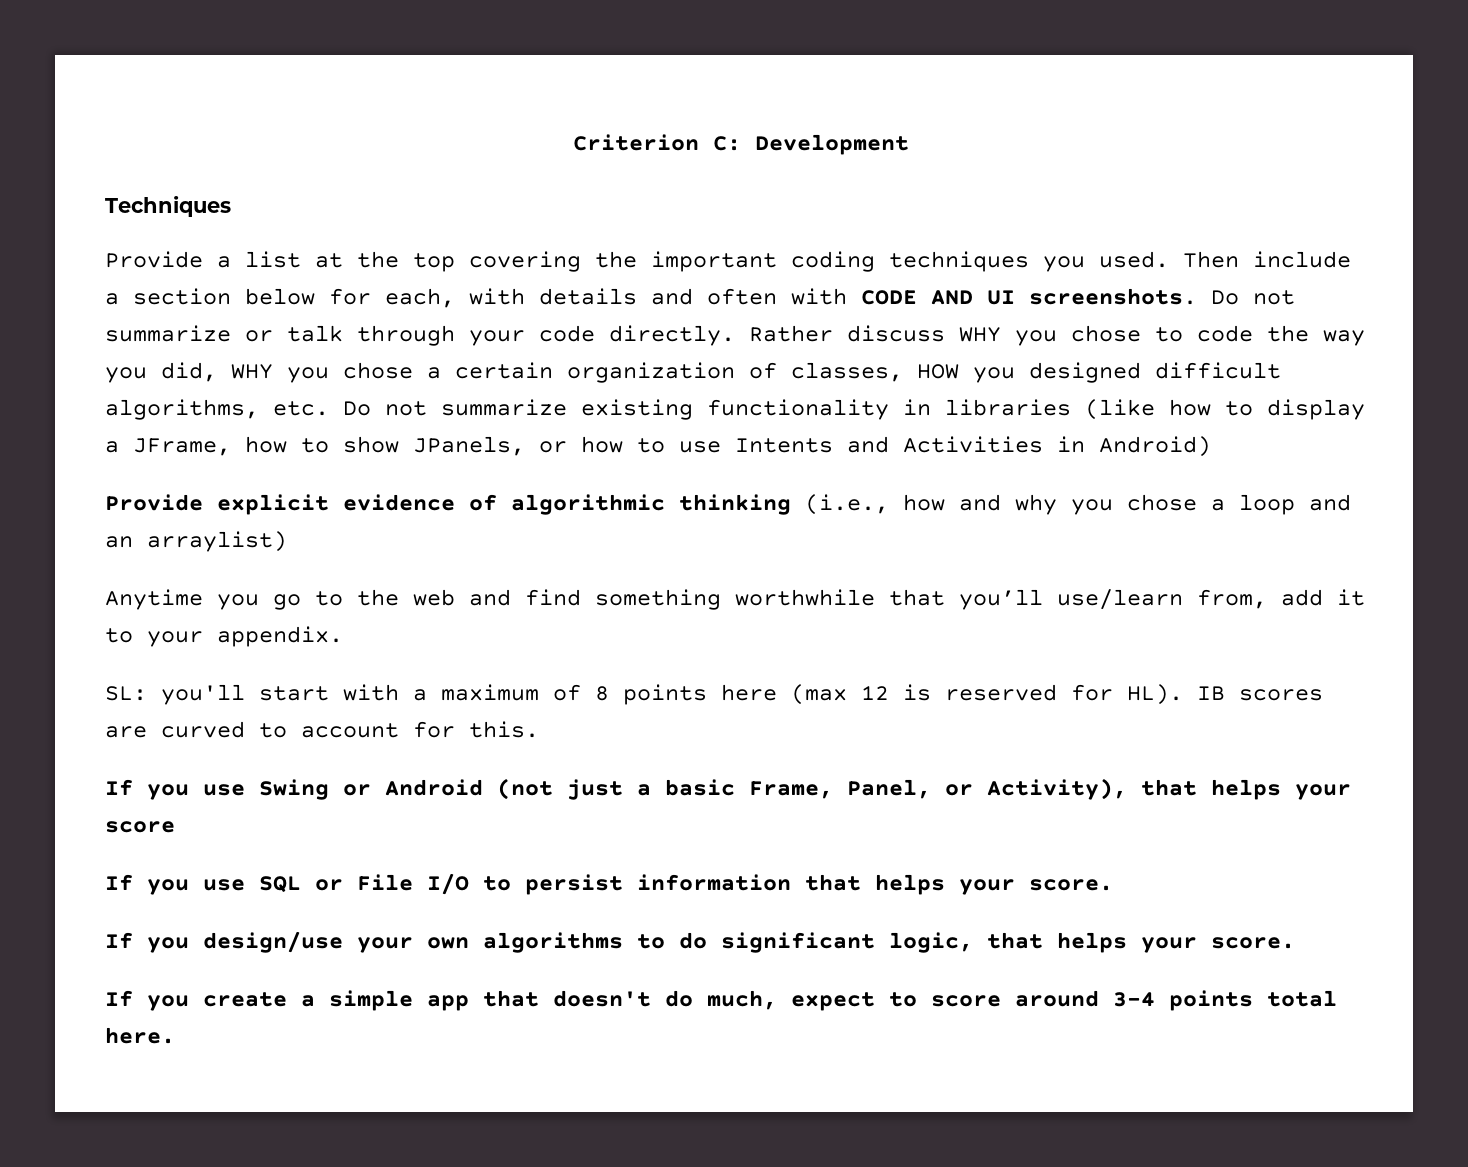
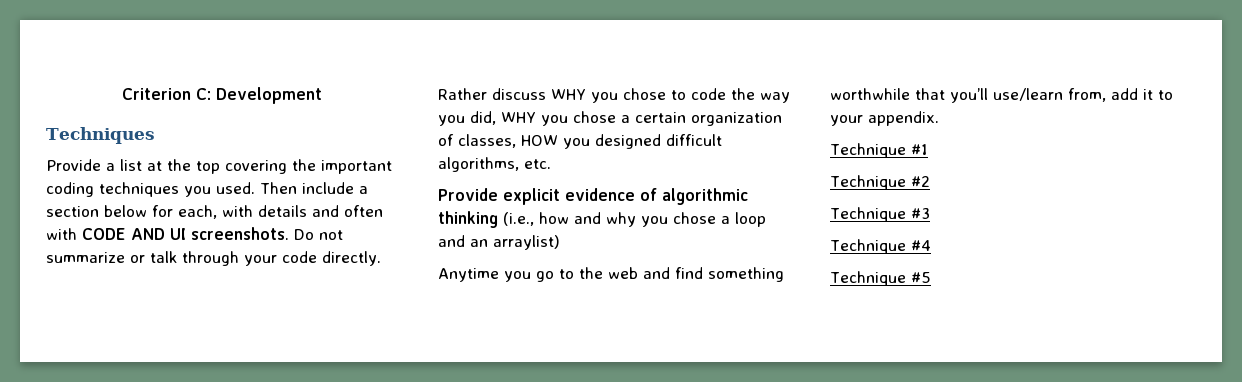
[343,399,1365,420] [105,436,1211,457] Do not summarize existing functionality in libraries (like how to display a JFrame, how to show JPanels, or how to use Intents and Activities in Android) -> (551, 164) none
[105,684,1323,705] [105,721,539,738] [105,778,1351,800] [105,821,175,833] [105,873,1113,895] [105,931,1295,953] [105,990,1337,1011] [105,1027,175,1044] SL: you'll start with a maximum of 8 points here (max 12 is reserved for HL). IB scores are curved to account for this. // If you use Swing or Android (not just a basic Frame, Panel, or Activity), that helps your score // If you use SQL or File I/O to persist information that helps your score. // If you design/use your own algorithms to do significant logic, that helps your score. // If you create a simple app that doesn't do much, expect to score around 3-4 points total here. -> [830,143,928,158] [830,175,930,190] [830,207,930,222] [830,239,931,254] [830,271,931,286] Technique #1 // Technique #2 // Technique #3 // Technique #4 // Technique #5

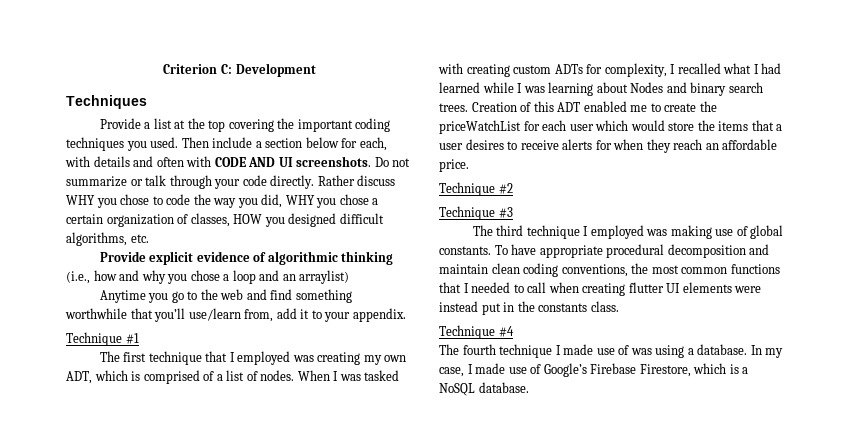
[830,175,930,190] [830,207,930,222] [830,239,931,254] [830,271,931,286] Technique #2 // Technique #3 // Technique #4 // Technique #5 -> [99,351,407,365] [66,370,400,384] [438,63,782,77] [439,82,763,96] [439,101,717,112] [439,120,783,134] [439,139,778,153] [439,159,469,172] [439,182,513,196] [439,206,513,220] [472,225,784,239] [439,244,770,258] [439,263,780,277] [439,282,762,296] [439,301,619,315] [439,325,514,339] [439,344,784,358] [439,363,749,377] [439,382,529,396] The first technique that I employed was creating my own ADT, which is comprised of a list of nodes. When I was tasked with creating custom ADTs for complexity, I recalled what I had learned while I was learning about Nodes and binary search trees. Creation of this ADT enabled me to create the priceWatchList for each user which would store the items that a user desires to receive alerts for when they reach an affordable price. // Technique #2 // Technique #3 // The third technique I employed was making use of global constants. To have appropriate procedural decomposition and maintain clean coding conventions, the most common functions that I needed to call when creating flutter UI elements were instead put in the constants class. // Technique #4 // The fourth technique I made use of was using a database. In my case, I made use of Google’s Firebase Firestore, which is a NoSQL database.

